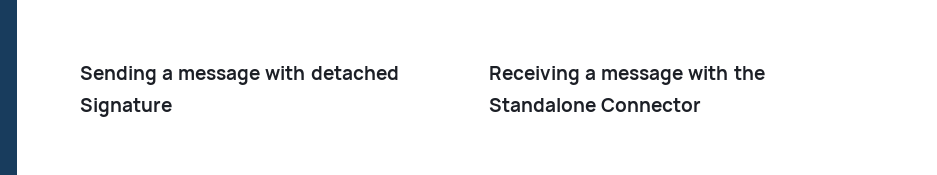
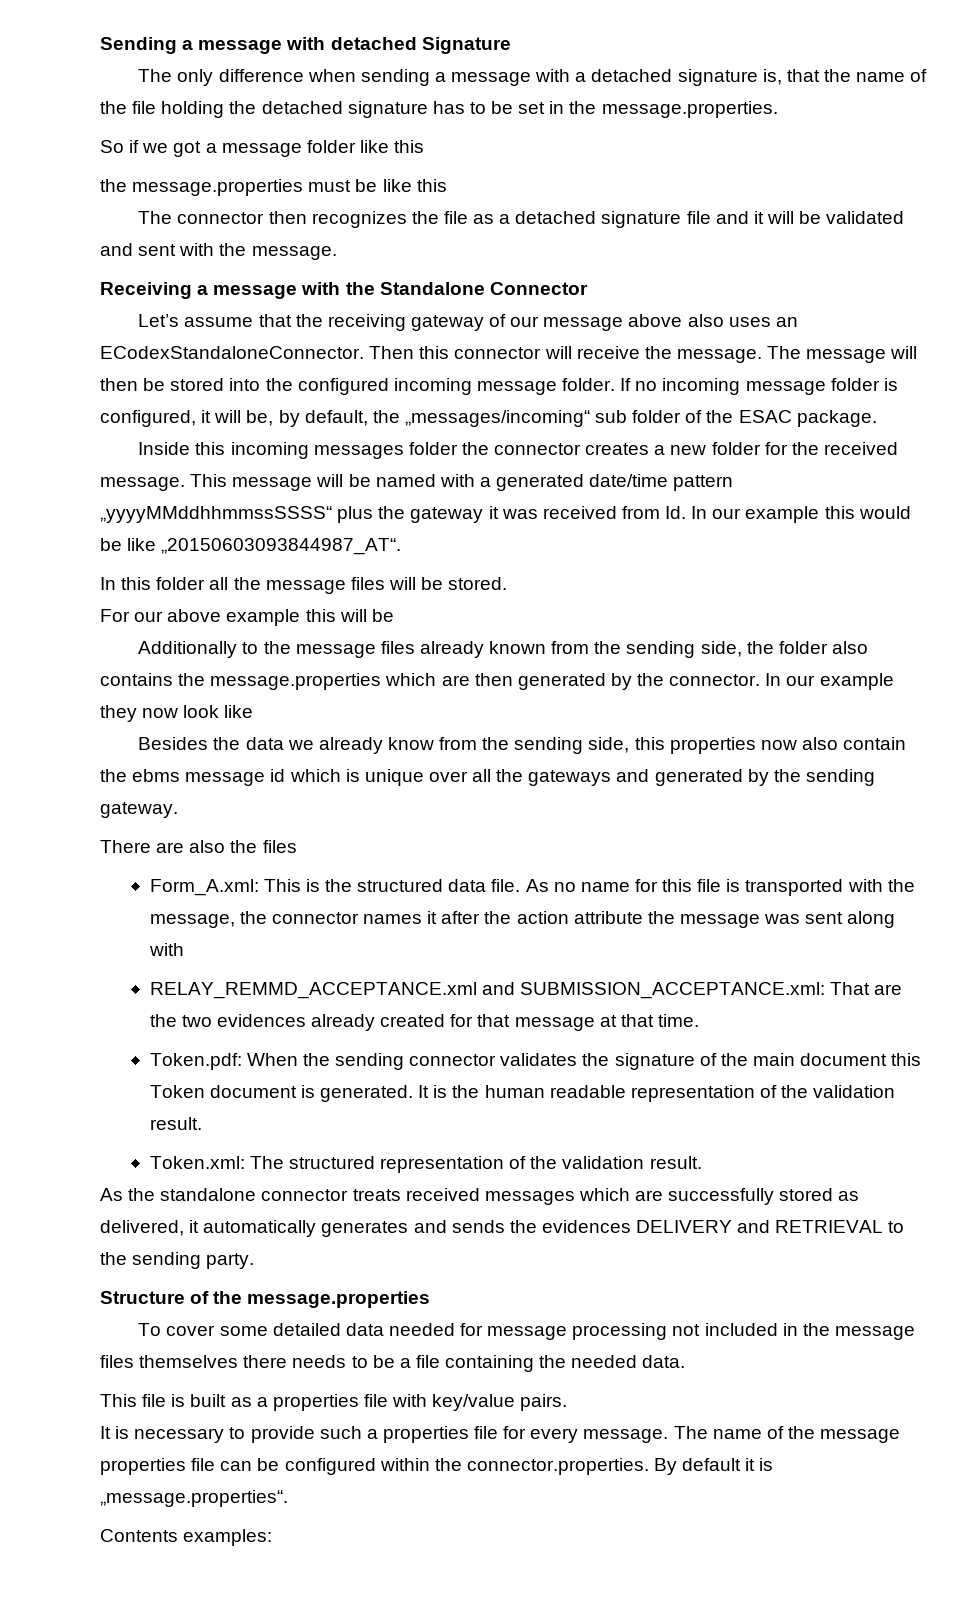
(172, 107) none -> [138,69,928,86] [100,101,778,118] [100,140,425,157] [100,179,447,196] [138,211,905,228] [100,243,337,260] // The only difference when sending a message with a detached signature is, that the name of the file holding the detached signature has to be set in the message.properties. // So if we got a message folder like this // the message.properties must be like this // The connector then recognizes the file as a detached signature file and it will be validated and sent with the message.
(702, 105) none -> [138,314,798,331] [100,346,918,363] [100,378,898,395] [100,410,877,427] [138,442,898,459] [100,474,734,491] [100,506,911,523] [100,538,402,555] [100,577,508,594] [100,609,394,626] [138,641,868,658] [100,673,894,690] [100,705,254,722] [138,737,907,754] [100,769,875,786] [100,802,178,818] [100,840,297,853] [149,879,915,896] [149,911,896,928] [148,943,184,956] [149,982,903,999] [149,1014,699,1031] [149,1053,922,1070] [149,1085,896,1102] [149,1117,202,1130] [149,1156,702,1173] [100,1188,860,1205] [100,1220,905,1237] [100,1252,255,1269] [100,1291,431,1308] [138,1323,915,1340] [100,1355,686,1372] [100,1394,568,1411] [100,1426,901,1443] [100,1458,774,1475] [100,1490,288,1507] [100,1529,273,1546] // Let’s assume that the receiving gateway of our message above also uses an ECodexStandaloneConnector. Then this connector will receive the message. The message will then be stored into the configured incoming message folder. If no incoming message folder is configured, it will be, by default, the „messages/incoming“ sub folder of the ESAC package. // Inside this incoming messages folder the connector creates a new folder for the received message. This message will be named with a generated date/time pattern „yyyyMMddhhmmssSSSS“ plus the gateway it was received from Id. In our example this would be like „20150603093844987_AT“. // In this folder all the message files will be stored. // For our above example this will be // Additionally to the message files already known from the sending side, the folder also contains the message.properties which are then generated by the connector. In our example they now look like // Besides the data we already know from the sending side, this properties now also contain the ebms message id which is unique over all the gateways and generated by the sending gateway. // There are also the files // Form_A.xml: This is the structured data file. As no name for this file is transported with the message, the connector names it after the action attribute the message was sent along with // RELAY_REMMD_ACCEPTANCE.xml and SUBMISSION_ACCEPTANCE.xml: That are the two evidences already created for that message at that time. // Token.pdf: When the sending connector validates the signature of the main document this Token document is generated. It is the human readable representation of the validation result. // Token.xml: The structured representation of the validation result. // As the standalone connector treats received messages which are successfully stored as delivered, it automatically generates and sends the evidences DELIVERY and RETRIEVAL to the sending party. // Structure of the message.properties // To cover some detailed data needed for message processing not included in the message files themselves there needs to be a file containing the needed data. // This file is built as a properties file with key/value pairs. // It is necessary to provide such a properties file for every message. The name of the message properties file can be configured within the connector.properties. By default it is „message.properties“. // Contents examples:

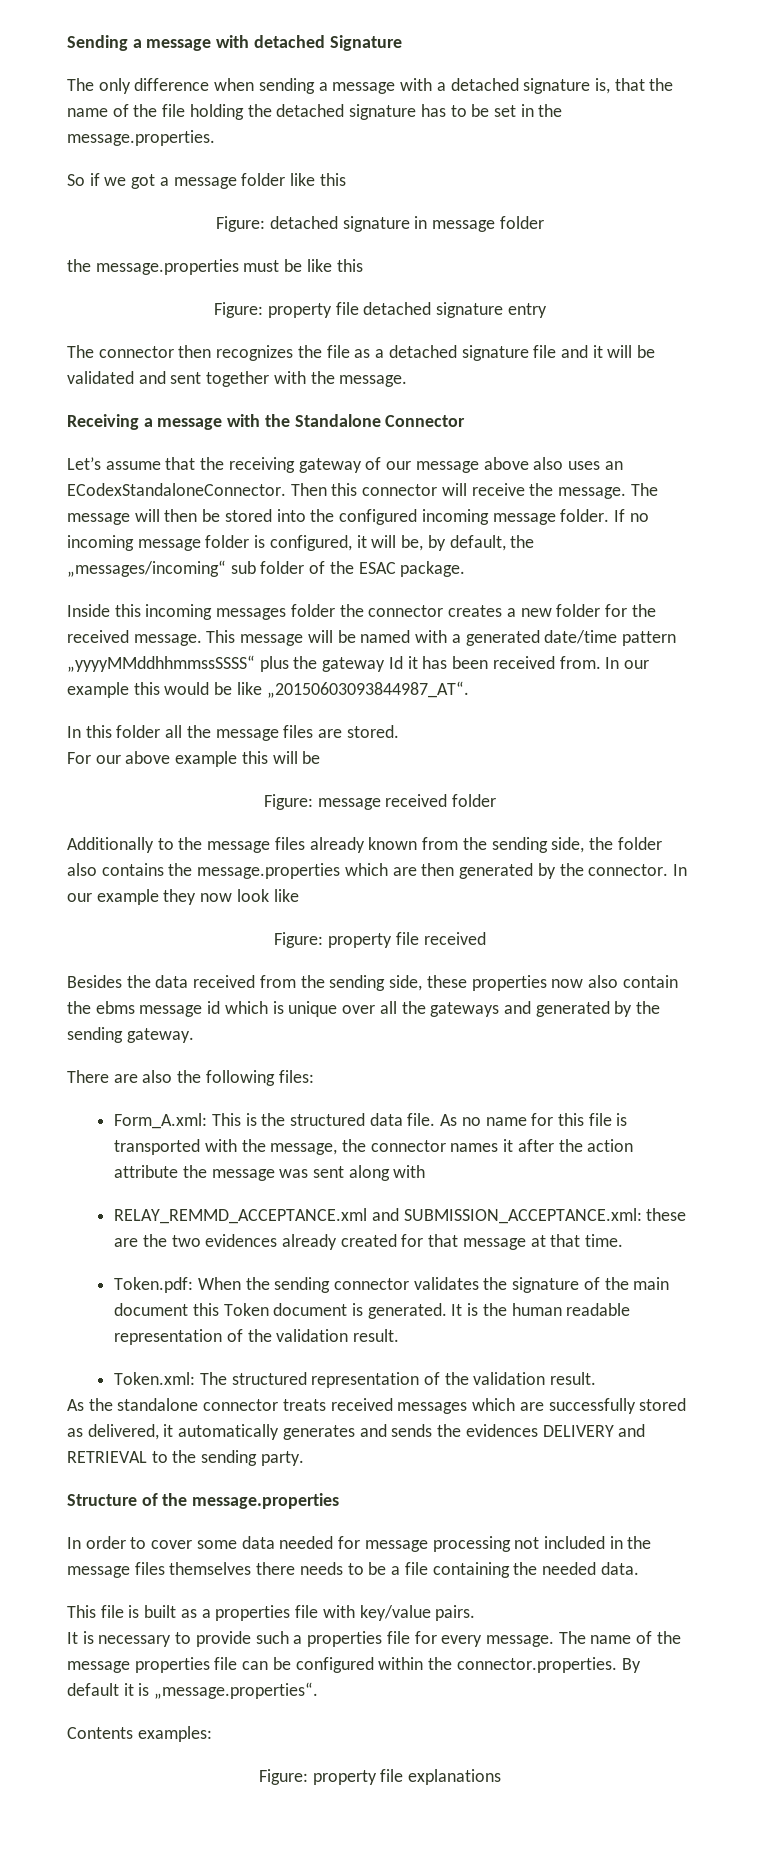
(425, 146) none -> [216,216,544,232] // Figure: detached signature in message folder
(447, 185) none -> [214,302,547,318] // Figure: property file detached signature entry
(177, 250) none -> [206,371,270,387] together
[488,506,687,519] it was received from Id. -> [388,656,601,669] Id it has been received from.
[388,577,444,590] will be -> [318,729,343,738] are
(394, 615) none -> [263,794,497,810] // Figure: message received folder
(254, 711) none -> [274,932,486,948] // Figure: property file received
[287,737,665,754] we already know from the sending side, this -> [193,975,467,991] received from the sending side, these
[262,840,297,853] files -> [205,1070,314,1086] following files:
[829,982,870,995] That -> [646,1208,687,1221] these
[138,1323,162,1336] To -> [67,1536,147,1549] In order to
[272,1323,341,1336] detailed -> (237, 1544) none
(273, 1537) none -> [258,1769,502,1785] // Figure: property file explanations

